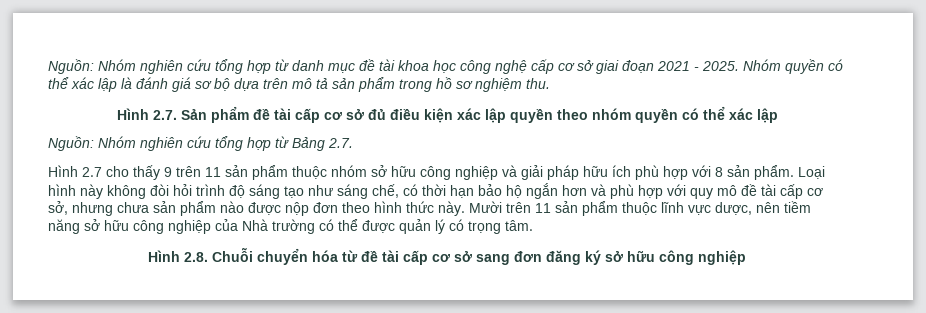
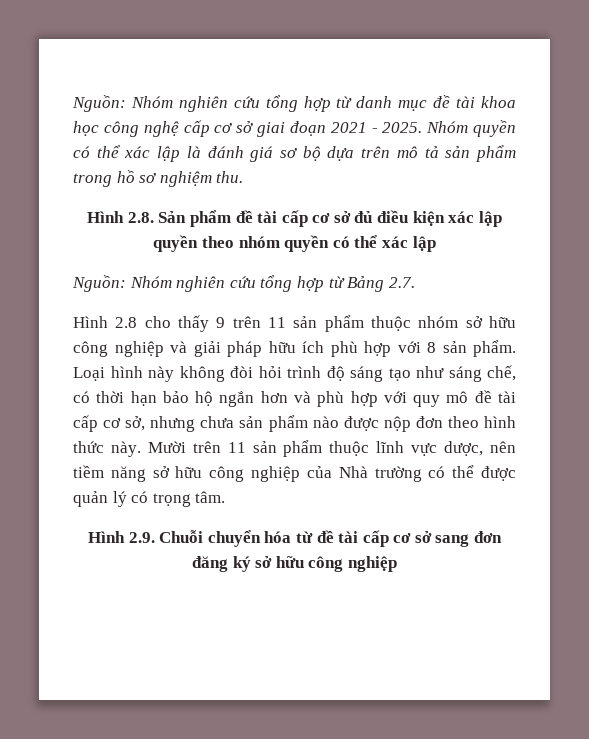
[152,110,177,120] 2.7. -> [127,212,154,223] 2.8.
[82,167,102,177] 2.7 -> [115,317,138,328] 2.8
[184,252,208,262] 2.8. -> [128,532,155,543] 2.9.

